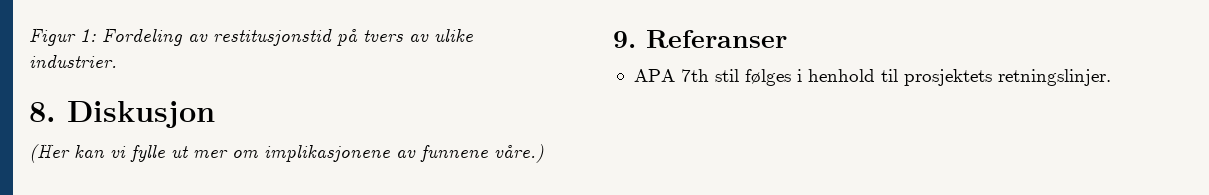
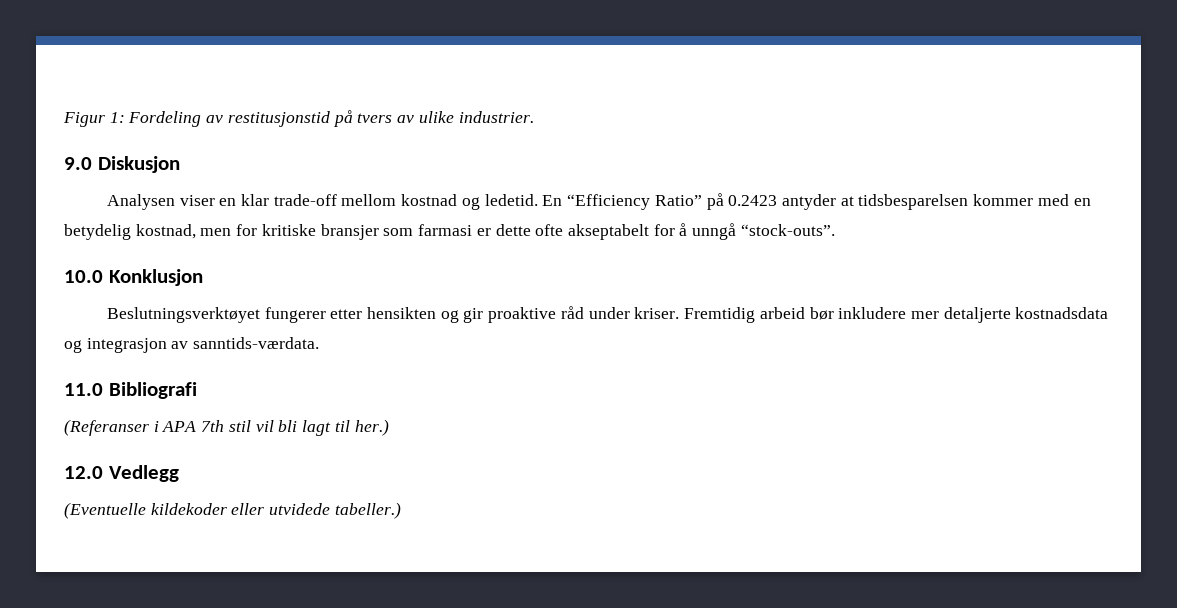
[29,102,56,122] 8. -> [64,157,92,170] 9.0
[29,144,544,163] [613,30,787,48] [633,69,1111,86] (Her kan vi fylle ut mer om implikasjonene av funnene våre.) // 9. Referanser // APA 7th stil følges i henhold til prosjektets retningslinjer. -> [106,193,1091,210] [64,223,835,240] [64,269,203,286] [106,306,1109,323] [64,337,320,353] [64,382,197,399] [64,419,389,436] [64,465,179,482] [64,502,401,519] Analysen viser en klar trade-off mellom kostnad og ledetid. En “Efficiency Ratio” på 0.2423 antyder at tidsbesparelsen kommer med en betydelig kostnad, men for kritiske bransjer som farmasi er dette ofte akseptabelt for å unngå “stock-outs”. // 10.0 Konklusjon // Beslutningsverktøyet fungerer etter hensikten og gir proaktive råd under kriser. Fremtidig arbeid bør inkludere mer detaljerte kostnadsdata og integrasjon av sanntids-værdata. // 11.0 Bibliografi // (Referanser i APA 7th stil vil bli lagt til her.) // 12.0 Vedlegg // (Eventuelle kildekoder eller utvidede tabeller.)

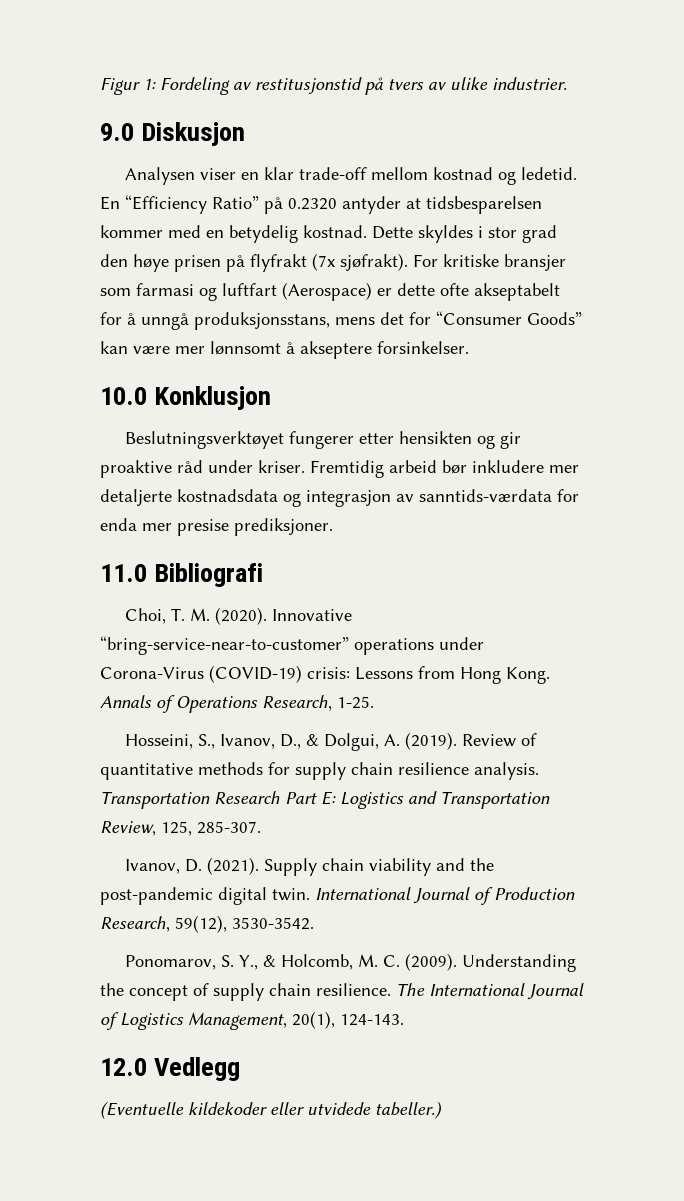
[728,195,778,206] 0.2423 -> [288,198,337,210] 0.2320
[135,224,258,239] kostnad, men for -> [303,225,557,243] [100,253,438,272] kostnad. Dette skyldes i stor grad den høye prisen på flyfrakt (7x sjøfrakt). For
(473, 230) none -> [199,282,372,301] og luftfart (Aerospace)
[740,224,835,236] “stock-outs”. -> [194,311,582,330] [100,341,469,359] produksjonsstans, mens det for “Consumer Goods” kan være mer lønnsomt å akseptere forsinkelser.
[193,337,320,349] [64,382,197,399] [64,419,389,436] sanntids-værdata. // 11.0 Bibliografi // (Referanser i APA 7th stil vil bli lagt til her.) -> [419,489,579,502] [100,518,333,536] [100,563,264,587] [125,607,353,625] [100,636,484,655] [100,665,550,684] [100,695,374,713] [125,732,538,751] [100,762,539,780] [100,791,550,809] [100,821,261,836] [125,857,495,876] [100,887,575,905] [100,915,314,933] [125,953,577,972] [100,983,584,1001] [100,1011,404,1030] sanntids-værdata for enda mer presise prediksjoner. // 11.0 Bibliografi // Choi, T. M. (2020). Innovative “bring-service-near-to-customer” operations under Corona-Virus (COVID-19) crisis: Lessons from Hong Kong. Annals of Operations Research, 1-25. // Hosseini, S., Ivanov, D., & Dolgui, A. (2019). Review of quantitative methods for supply chain resilience analysis. Transportation Research Part E: Logistics and Transportation Review, 125, 285-307. // Ivanov, D. (2021). Supply chain viability and the post-pandemic digital twin. International Journal of Production Research, 59(12), 3530-3542. // Ponomarov, S. Y., & Holcomb, M. C. (2009). Understanding the concept of supply chain resilience. The International Journal of Logistics Management, 20(1), 124-143.

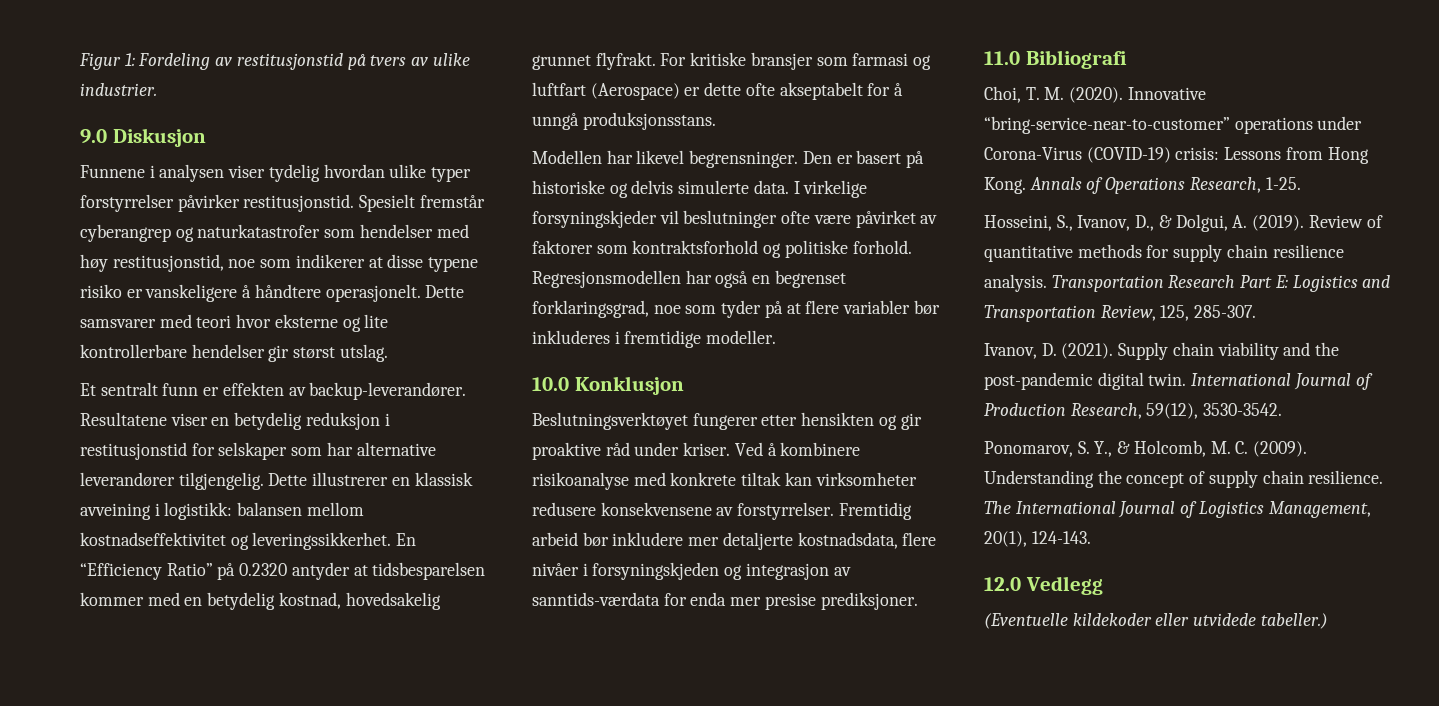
[125,167,578,185] Analysen viser en klar trade-off mellom kostnad og ledetid. -> [80,164,472,182] [80,194,485,212] [80,224,469,242] [80,254,479,272] [80,284,465,302] [80,314,389,332] [80,344,388,362] [80,382,467,400] [80,412,390,430] [80,442,436,460] [80,472,473,490] [80,502,364,520] [80,532,392,550] Funnene i analysen viser tydelig hvordan ulike typer forstyrrelser påvirker restitusjonstid. Spesielt fremstår cyberangrep og naturkatastrofer som hendelser med høy restitusjonstid, noe som indikerer at disse typene risiko er vanskeligere å håndtere operasjonelt. Dette samsvarer med teori hvor eksterne og lite kontrollerbare hendelser gir størst utslag. // Et sentralt funn er effekten av backup-leverandører. Resultatene viser en betydelig reduksjon i restitusjonstid for selskaper som har alternative leverandører tilgjengelig. Dette illustrerer en klassisk avveining i logistikk: balansen mellom kostnadseffektivitet og leveringssikkerhet.
[303,225,557,243] [100,253,408,272] kostnad. Dette skyldes i stor grad den høye prisen på flyfrakt (7x sjøfrakt). -> [278,592,441,610] [532,52,656,70] kostnad, hovedsakelig grunnet flyfrakt.
[194,311,582,330] [100,341,469,359] produksjonsstans, mens det for “Consumer Goods” kan være mer lønnsomt å akseptere forsinkelser. -> [582,112,716,130] [532,150,925,168] [532,180,868,198] [532,210,938,228] [532,240,912,258] [532,270,846,288] [532,300,940,318] [532,330,777,348] produksjonsstans. // Modellen har likevel begrensninger. Den er basert på historiske og delvis simulerte data. I virkelige forsyningskjeder vil beslutninger ofte være påvirket av faktorer som kontraktsforhold og politiske forhold. Regresjonsmodellen har også en begrenset forklaringsgrad, noe som tyder på at flere variabler bør inkluderes i fremtidige modeller.
(305, 466) none -> [734,442,861,456] [532,472,917,490] [532,502,835,520] Ved å kombinere risikoanalyse med konkrete tiltak kan virksomheter redusere konsekvensene av forstyrrelser.
[177,489,278,502] kostnadsdata -> [797,532,937,549] [532,562,720,580] kostnadsdata, flere nivåer i forsyningskjeden

